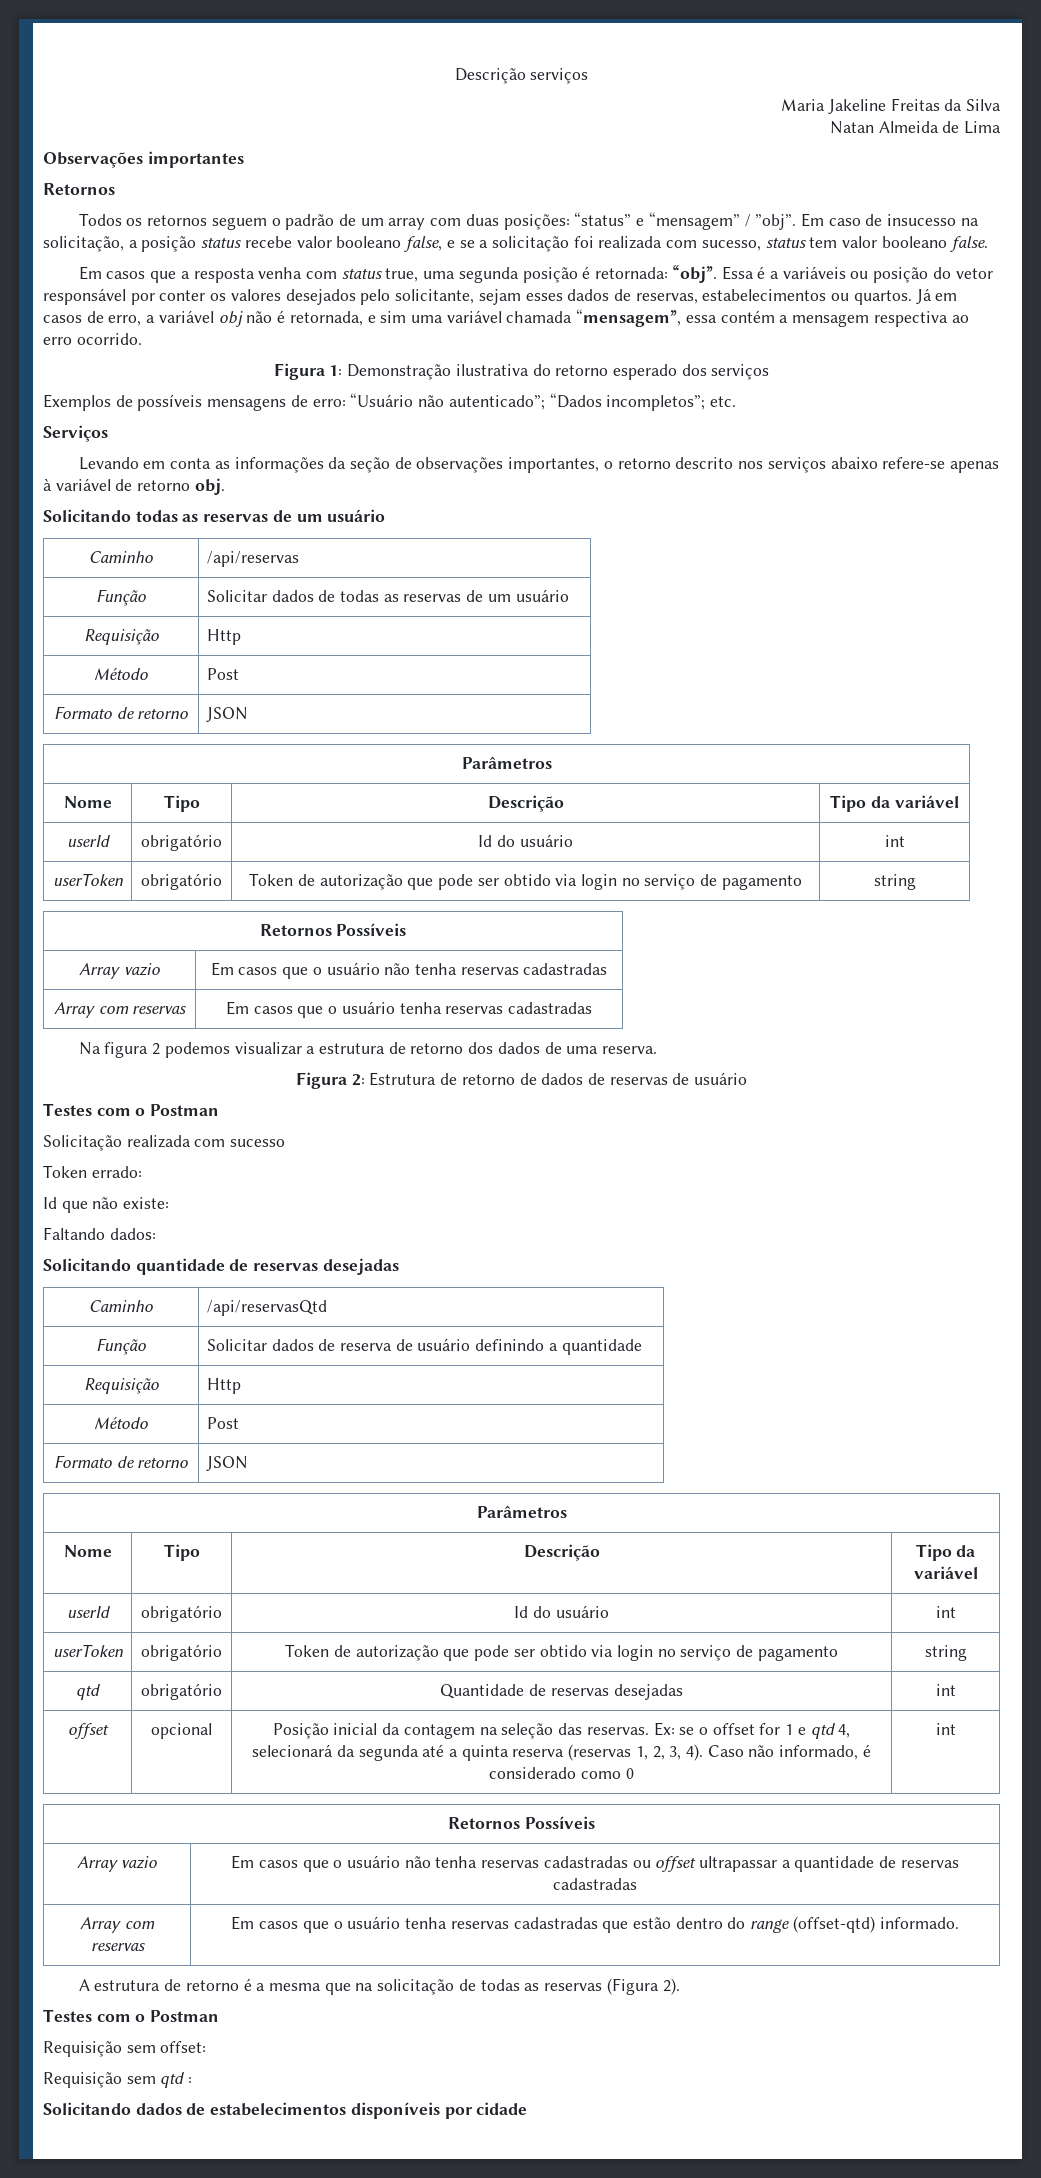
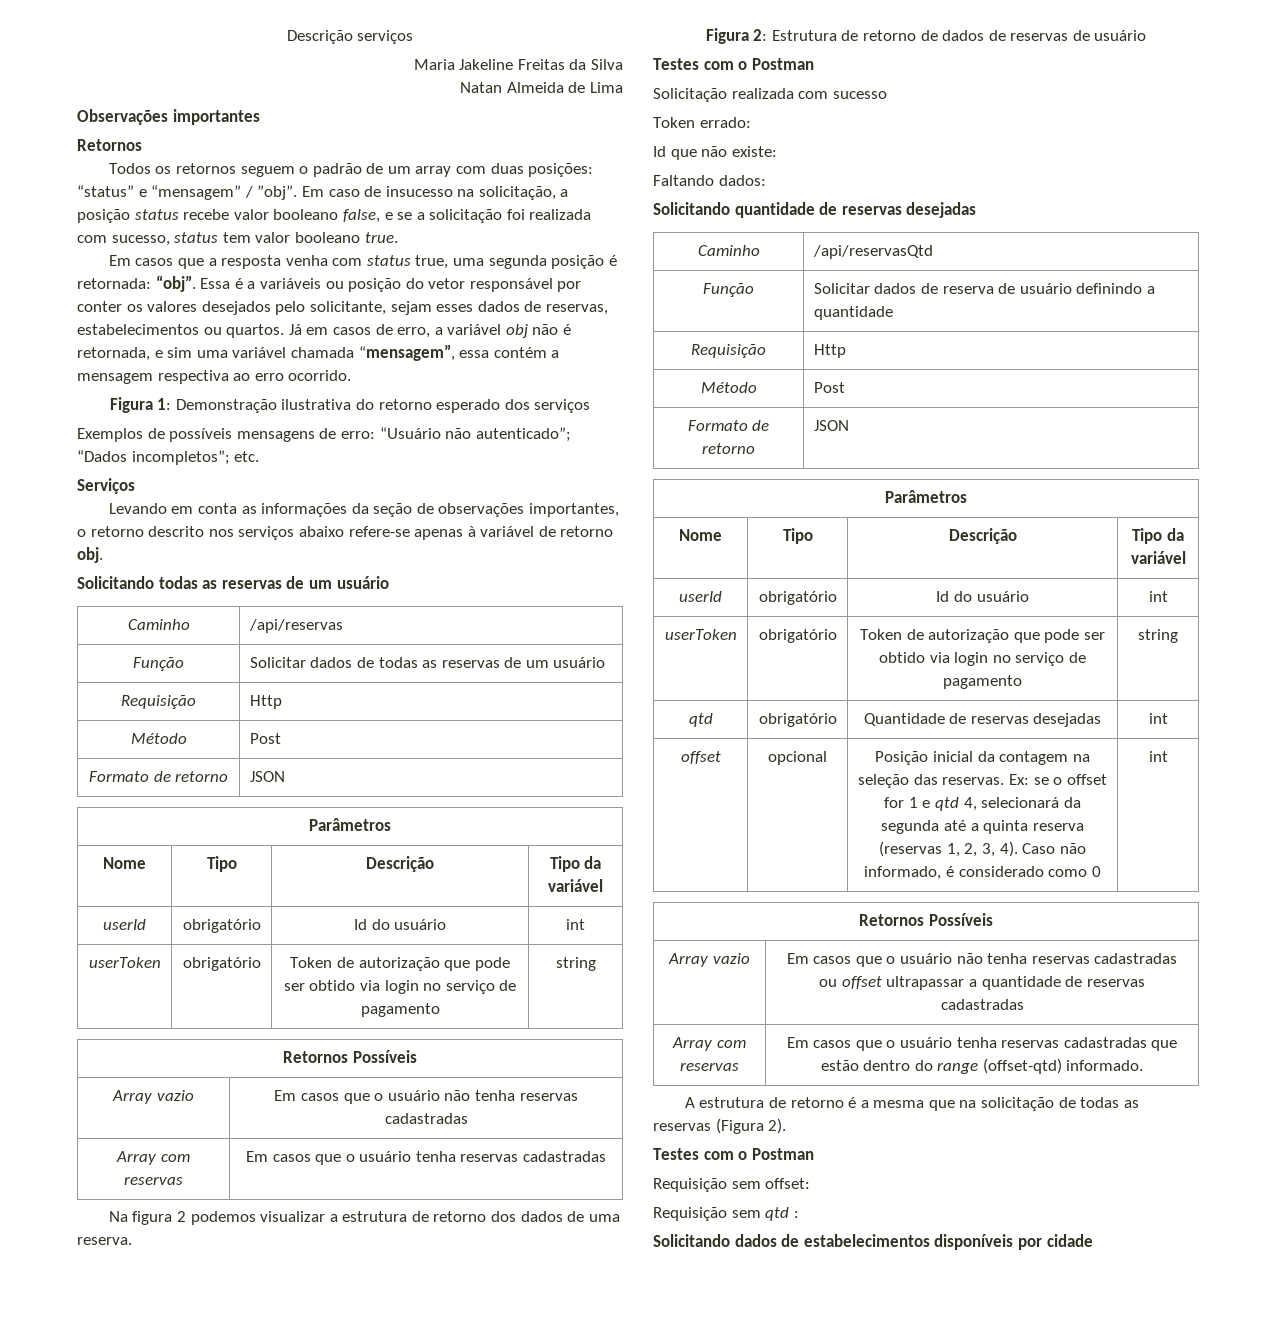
[949,236,988,252] false. -> [364,232,398,243] true.

